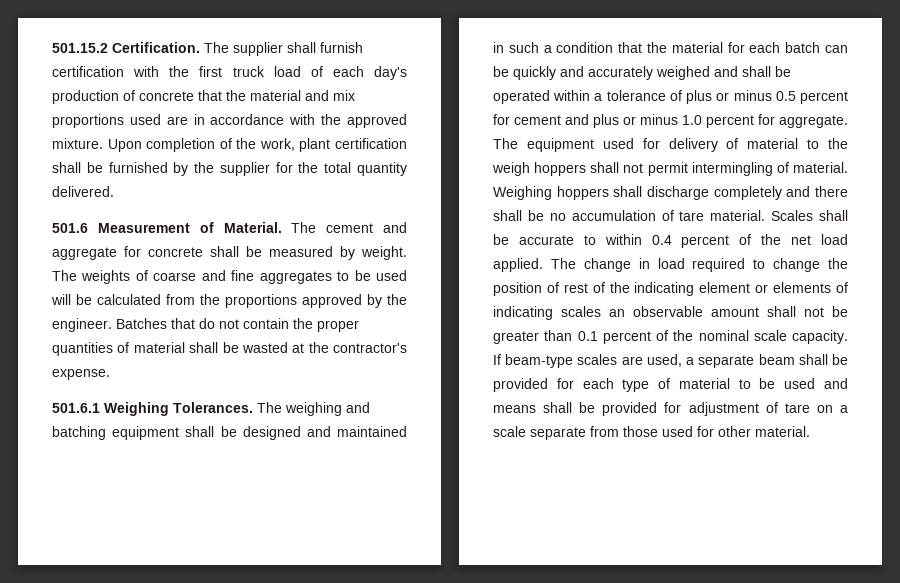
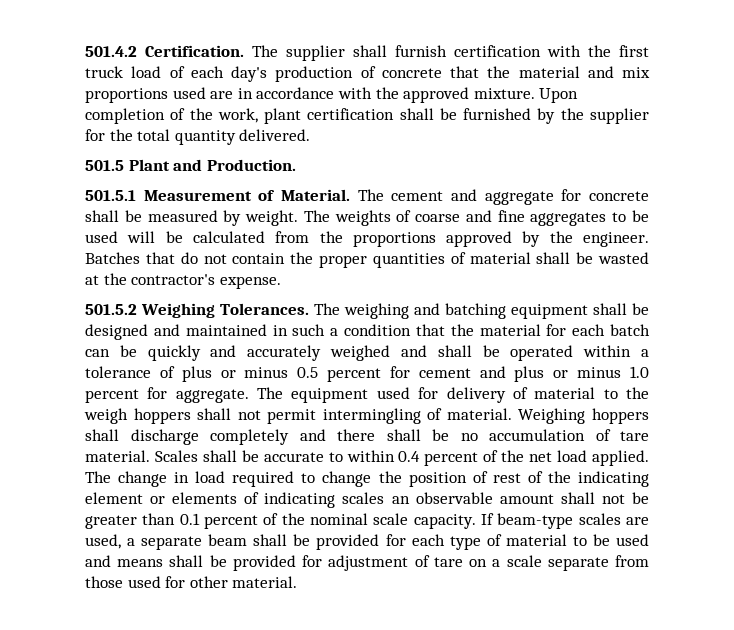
[52,43,108,53] 501.15.2 -> [85,46,137,57] 501.4.2
[52,223,88,233] 501.6 -> [85,159,296,171] [85,190,136,201] 501.5 Plant and Production. // 501.5.1
[52,403,100,413] 501.6.1 -> [85,304,137,315] 501.5.2

